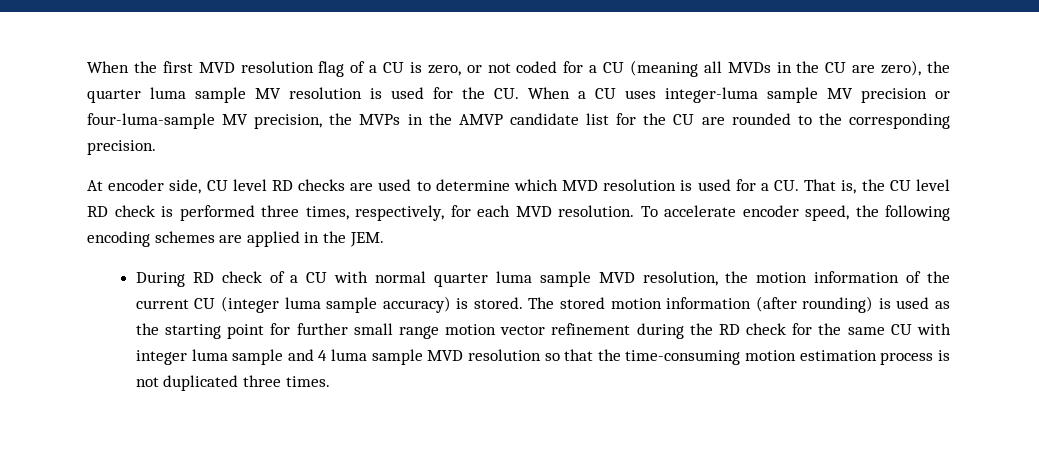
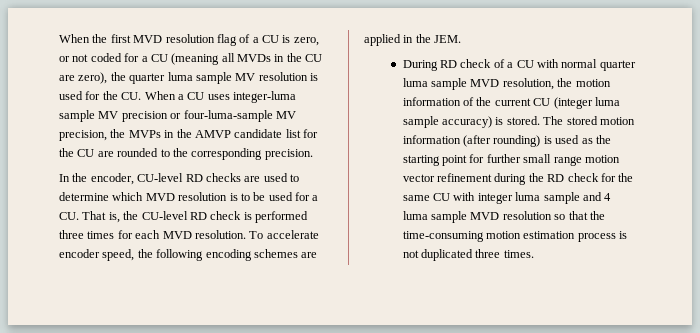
[87,179,267,194] At encoder side, CU level -> [59,173,184,185] In the encoder, CU-level
(693, 185) none -> [240,192,266,201] to be
[889,179,950,191] CU level -> [141,211,188,220] CU-level
[305,205,444,221] times, respectively, -> [87,231,115,239] times

